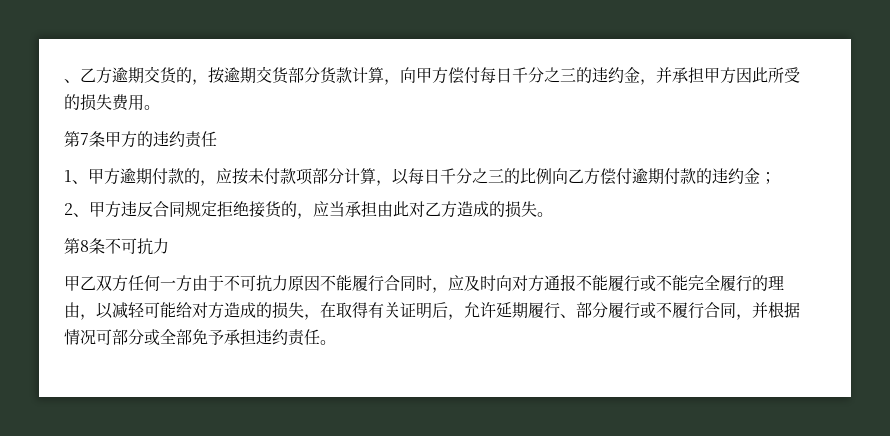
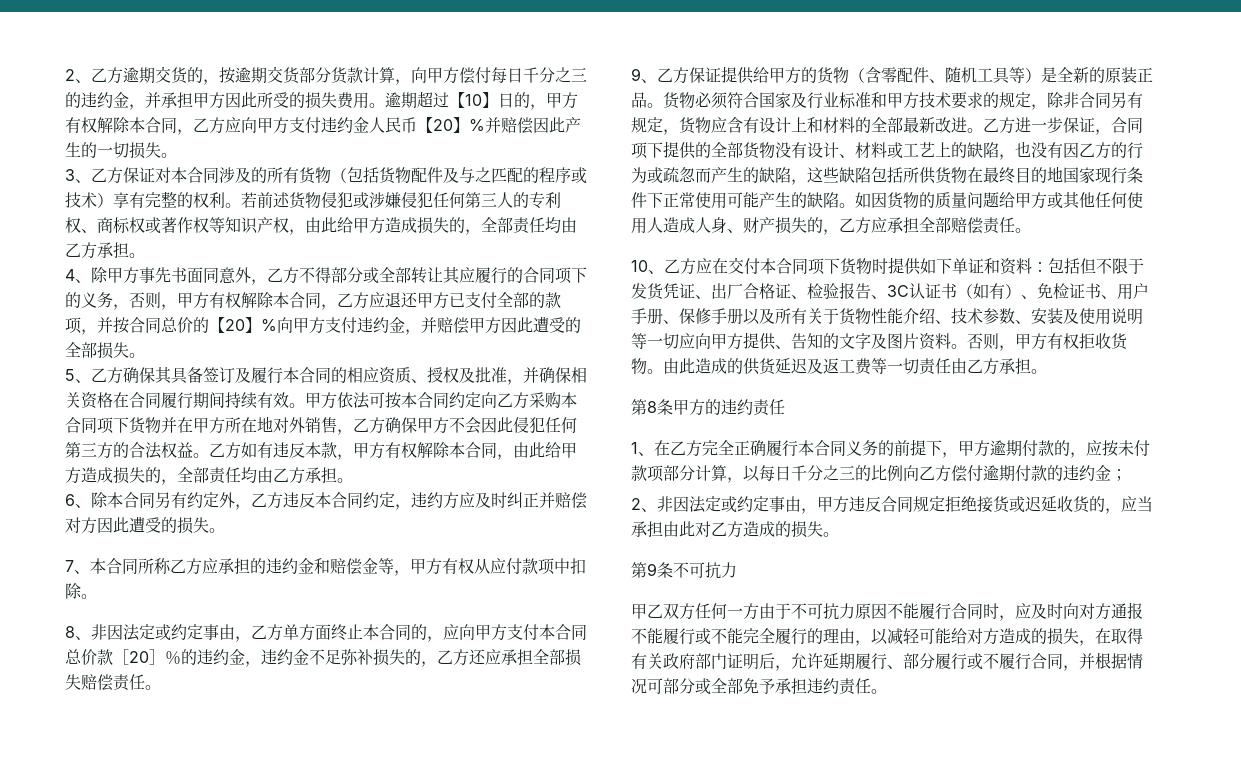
(64, 81) none -> [65,69,75,81] 2
[64,131,89,147] // 第7 -> [385,91,578,110] [65,117,581,135] [65,142,177,159] [65,167,587,184] [65,191,561,209] [65,217,577,235] [65,242,145,259] [65,267,587,285] [65,292,561,310] [65,316,581,335] [65,342,145,359] [65,367,587,385] [65,392,577,409] [65,416,577,435] [65,442,577,460] [65,467,353,485] [65,492,587,510] [65,516,225,534] [65,558,586,576] [65,583,97,599] [65,624,587,642] [65,649,581,667] [65,674,161,691] [631,66,1153,84] [631,92,1143,110] [631,117,1143,135] [631,141,1143,160] [631,166,1143,185] [631,192,1143,209] [631,217,1031,235] [631,257,1144,275] [631,282,1149,300] [631,308,1143,325] [631,332,1128,351] [631,358,1047,375] [631,399,657,415] 逾期超过【10】日的，甲方有权解除本合同，乙方应向甲方支付违约金人民币【20】%并赔偿因此产生的一切损失。 // 3、乙方保证对本合同涉及的所有货物（包括货物配件及与之匹配的程序或技术）享有完整的权利。若前述货物侵犯或涉嫌侵犯任何第三人的专利权、商标权或著作权等知识产权，由此给甲方造成损失的，全部责任均由乙方承担。 // 4、除甲方事先书面同意外，乙方不得部分或全部转让其应履行的合同项下的义务，否则，甲方有权解除本合同，乙方应退还甲方已支付全部的款项，并按合同总价的【20】%向甲方支付违约金，并赔偿甲方因此遭受的全部损失。 // 5、乙方确保其具备签订及履行本合同的相应资质、授权及批准，并确保相关资格在合同履行期间持续有效。甲方依法可按本合同约定向乙方采购本合同项下货物并在甲方所在地对外销售，乙方确保甲方不会因此侵犯任何第三方的合法权益。乙方如有违反本款，甲方有权解除本合同，由此给甲方造成损失的，全部责任均由乙方承担。 // 6、除本合同另有约定外，乙方违反本合同约定，违约方应及时纠正并赔偿对方因此遭受的损失。 // 7、本合同所称乙方应承担的违约金和赔偿金等，甲方有权从应付款项中扣除。 // 8、非因法定或约定事由，乙方单方面终止本合同的，应向甲方支付本合同总价款［20］％的违约金，违约金不足弥补损失的，乙方还应承担全部损失赔偿责任。 // 9、乙方保证提供给甲方的货物（含零配件、随机工具等）是全新的原装正品。货物必须符合国家及行业标准和甲方技术要求的规定，除非合同另有规定，货物应含有设计上和材料的全部最新改进。乙方进一步保证，合同项下提供的全部货物没有设计、材料或工艺上的缺陷，也没有因乙方的行为或疏忽而产生的缺陷，这些缺陷包括所供货物在最终目的地国家现行条件下正常使用可能产生的缺陷。如因货物的质量问题给甲方或其他任何使用人造成人身、财产损失的，乙方应承担全部赔偿责任。 // 10、乙方应在交付本合同项下货物时提供如下单证和资料：包括但不限于发货凭证、出厂合格证、检验报告、3C认证书（如有）、免检证书、用户手册、保修手册以及所有关于货物性能介绍、技术参数、安装及使用说明等一切应向甲方提供、告知的文字及图片资料。否则，甲方有权拒收货物。由此造成的供货延迟及返工费等一切责任由乙方承担。 // 第8
(88, 182) none -> [654,439,958,458] 在乙方完全正确履行本合同义务的前提下，
(89, 215) none -> [657,496,817,514] 非因法定或约定事由，
(282, 209) none -> [1009,496,1090,513] 或迟延收货
[80,240,89,252] 8 -> [647,563,657,576] 9
(400, 310) none -> [663,653,727,669] 政府部门

